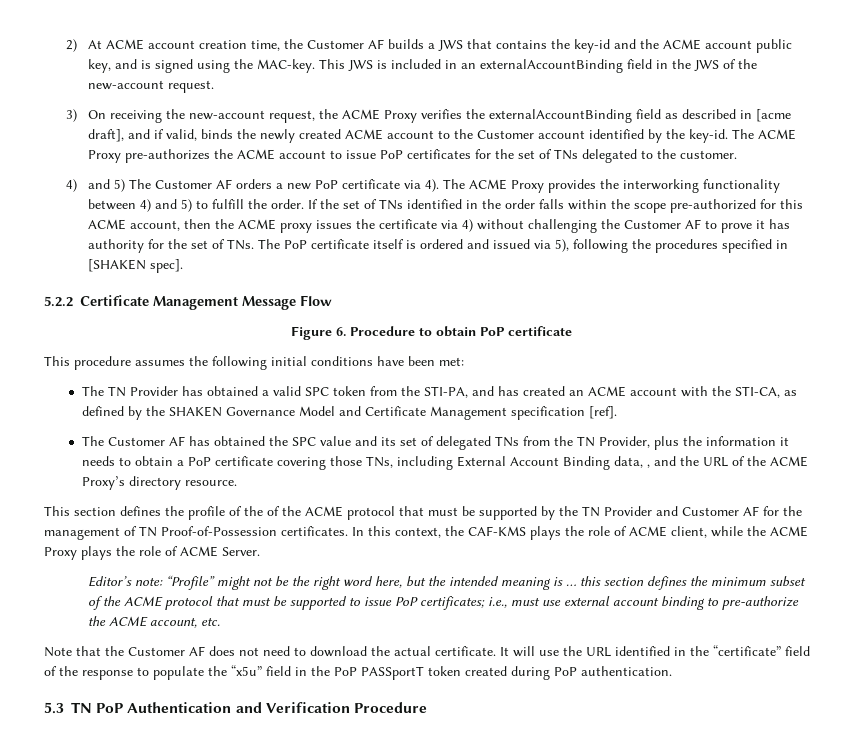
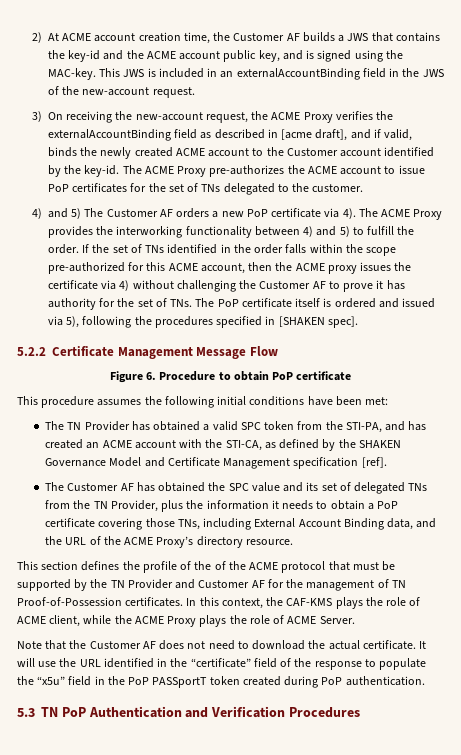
[646,464,650,468] , -> (414, 524) none
[88,575,807,590] [88,596,800,610] [88,616,221,628] // Editor’s note: “Profile” might not be the right word here, but the intended meaning is … this section defines the minimum subset of the ACME protocol that must be supported to issue PoP certificates; i.e., must use external account binding to pre-authorize the ACME account, etc. -> (355, 620) none
[353,702,427,713] Procedure -> [288,707,360,718] Procedures

